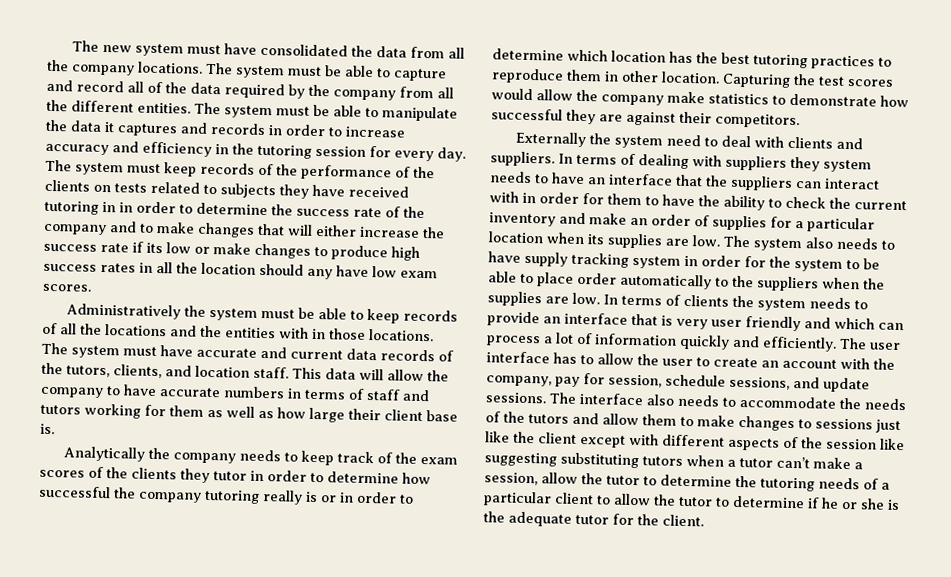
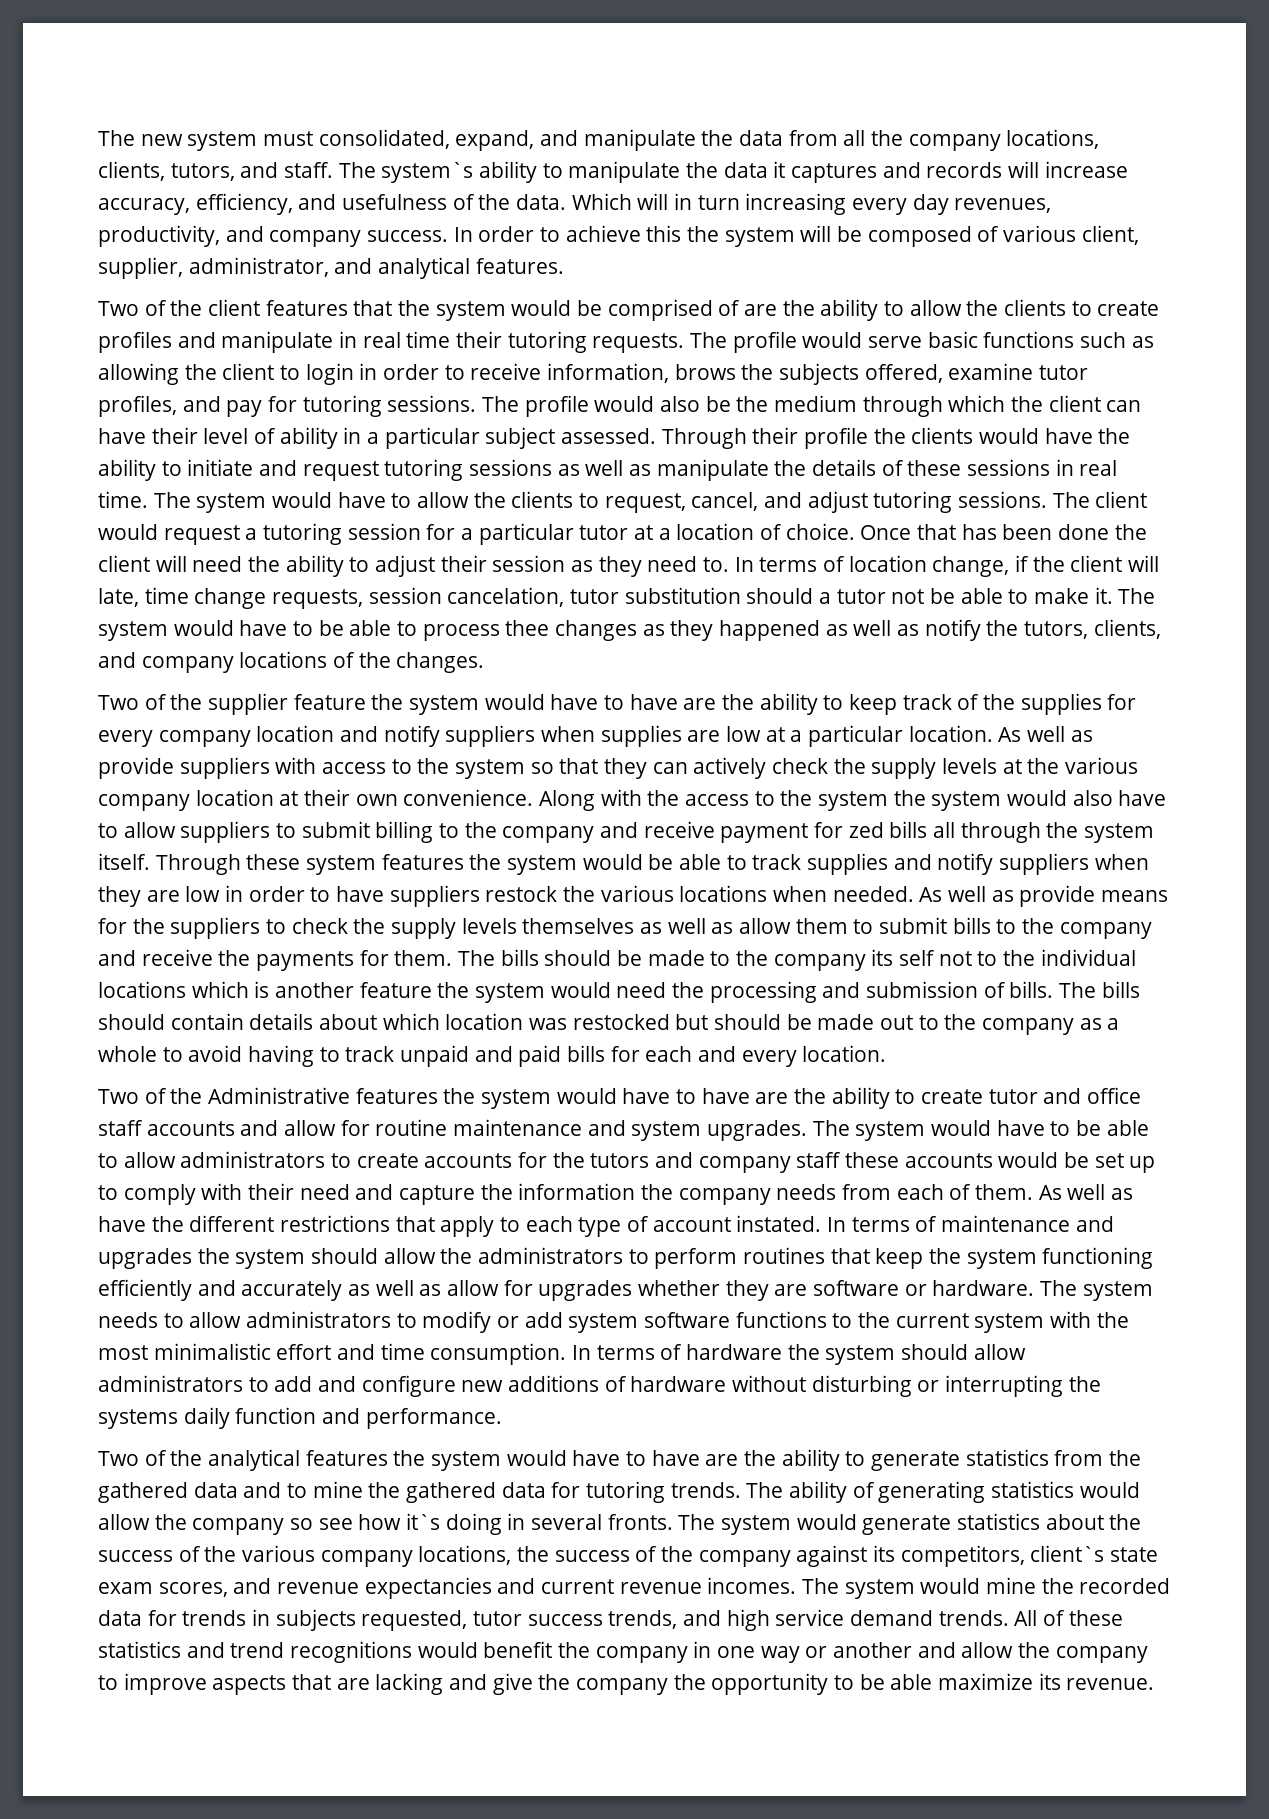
[223,43,348,57] have consolidated -> [318,129,696,151] consolidated, expand, and manipulate
[138,61,447,82] [46,79,454,101] [46,99,362,119] locations. The system must be able to capture and record all of the data required by the company from all the different entities. The system must be able -> [1006,129,1100,149] [98,161,538,183] locations, clients, tutors, and staff. The system`s ability
[268,124,406,138] [45,141,466,162] [45,159,435,181] [44,179,409,199] [44,200,425,219] [43,221,445,239] [43,241,420,261] [43,261,438,280] [42,283,92,292] [65,303,458,324] [42,322,434,342] [41,342,454,362] [41,362,449,382] [40,384,430,402] [40,403,458,423] [40,423,55,435] [62,446,281,464] in order to increase accuracy and efficiency in the tutoring session for every day. The system must keep records of the performance of the clients on tests related to subjects they have received tutoring in in order to determine the success rate of the company and to make changes that will either increase the success rate if its low or make changes to produce high success rates in all the location should any have low exam scores. // Administratively the system must be able to keep records of all the locations and the entities with in those locations. The system must have accurate and current data records of the tutors, clients, and location staff. This data will allow the company to have accurate numbers in terms of staff and tutors working for them as well as how large their client base is. // Analytically the company needs -> [1008,161,1128,178] [98,193,1052,215] [98,225,1139,247] [98,257,564,279] [98,299,1160,321] [98,331,1154,353] [98,363,1089,385] [98,395,1142,417] [98,427,1131,449] [98,459,1118,481] [98,491,1148,513] [98,523,1147,545] [98,555,1160,577] [98,587,1156,609] [98,619,1161,641] [98,651,485,673] [98,693,818,715] will increase accuracy, efficiency, and usefulness of the data. Which will in turn increasing every day revenues, productivity, and company success. In order to achieve this the system will be composed of various client, supplier, administrator, and analytical features. // Two of the client features that the system would be comprised of are the ability to allow the clients to create profiles and manipulate in real time their tutoring requests. The profile would serve basic functions such as allowing the client to login in order to receive information, brows the subjects offered, examine tutor profiles, and pay for tutoring sessions. The profile would also be the medium through which the client can have their level of ability in a particular subject assessed. Through their profile the clients would have the ability to initiate and request tutoring sessions as well as manipulate the details of these sessions in real time. The system would have to allow the clients to request, cancel, and adjust tutoring sessions. The client would request a tutoring session for a particular tutor at a location of choice. Once that has been done the client will need the ability to adjust their session as they need to. In terms of location change, if the client will late, time change requests, session cancelation, tutor substitution should a tutor not be able to make it. The system would have to be able to process thee changes as they happened as well as notify the tutors, clients, and company locations of the changes. // Two of the supplier feature the system would have to have are the ability
[419,456,458,465] [39,466,431,485] [38,485,414,505] [492,48,892,70] [491,68,894,88] [491,88,909,108] [491,108,800,129] [514,131,863,150] [490,151,872,173] [490,171,880,191] [489,191,907,211] [489,212,875,233] [488,231,895,252] [488,251,880,272] [488,271,885,292] [487,291,868,312] [487,311,904,332] [486,332,901,352] [486,351,895,370] [486,373,870,393] [485,392,906,411] [485,411,901,434] [485,431,905,451] [484,452,863,470] [484,472,890,492] [483,491,900,511] [483,511,704,527] exam scores of the clients they tutor in order to determine how successful the company tutoring really is or in order to determine which location has the best tutoring practices to reproduce them in other location. Capturing the test scores would allow the company make statistics to demonstrate how successful they are against their competitors. // Externally the system need to deal with clients and suppliers. In terms of dealing with suppliers they system needs to have an interface that the suppliers can interact with in order for them to have the ability to check the current inventory and make an order of supplies for a particular location when its supplies are low. The system also needs to have supply tracking system in order for the system to be able to place order automatically to the suppliers when the supplies are low. In terms of clients the system needs to provide an interface that is very user friendly and which can process a lot of information quickly and efficiently. The user interface has to allow the user to create an account with the company, pay for session, schedule sessions, and update sessions. The interface also needs to accommodate the needs of the tutors and allow them to make changes to sessions just like the client except with different aspects of the session like suggesting substituting tutors when a tutor can’t make a session, allow the tutor to determine the tutoring needs of a particular client to allow the tutor to determine if he or she is the adequate tutor for the client. -> [1020,693,1137,715] [98,725,1093,747] [98,757,1139,779] [98,789,1167,811] [98,821,1155,843] [98,853,1149,875] [98,885,1169,907] [98,917,1152,939] [98,949,1136,971] [98,981,1140,1003] [98,1013,1120,1035] [98,1045,887,1067] [98,1087,1142,1109] [98,1119,1149,1141] [98,1151,1156,1173] [98,1183,1134,1205] [98,1215,1114,1237] [98,1247,1154,1269] [98,1279,1153,1301] [98,1311,1129,1333] [98,1343,1026,1365] [98,1375,1101,1397] [98,1407,502,1429] [98,1449,1142,1471] [98,1481,1140,1503] [98,1513,1142,1535] [98,1545,1159,1567] [98,1577,1171,1599] [98,1609,1123,1631] [98,1641,1148,1663] [98,1673,1155,1695] supplies for every company location and notify suppliers when supplies are low at a particular location. As well as provide suppliers with access to the system so that they can actively check the supply levels at the various company location at their own convenience. Along with the access to the system the system would also have to allow suppliers to submit billing to the company and receive payment for zed bills all through the system itself. Through these system features the system would be able to track supplies and notify suppliers when they are low in order to have suppliers restock the various locations when needed. As well as provide means for the suppliers to check the supply levels themselves as well as allow them to submit bills to the company and receive the payments for them. The bills should be made to the company its self not to the individual locations which is another feature the system would need the processing and submission of bills. The bills should contain details about which location was restocked but should be made out to the company as a whole to avoid having to track unpaid and paid bills for each and every location. // Two of the Administrative features the system would have to have are the ability to create tutor and office staff accounts and allow for routine maintenance and system upgrades. The system would have to be able to allow administrators to create accounts for the tutors and company staff these accounts would be set up to comply with their need and capture the information the company needs from each of them. As well as have the different restrictions that apply to each type of account instated. In terms of maintenance and upgrades the system should allow the administrators to perform routines that keep the system functioning efficiently and accurately as well as allow for upgrades whether they are software or hardware. The system needs to allow administrators to modify or add system software functions to the current system with the most minimalistic effort and time consumption. In terms of hardware the system should allow administrators to add and configure new additions of hardware without disturbing or interrupting the systems daily function and performance. // Two of the analytical features the system would have to have are the ability to generate statistics from the gathered data and to mine the gathered data for tutoring trends. The ability of generating statistics would allow the company so see how it`s doing in several fronts. The system would generate statistics about the success of the various company locations, the success of the company against its competitors, client`s state exam scores, and revenue expectancies and current revenue incomes. The system would mine the recorded data for trends in subjects requested, tutor success trends, and high service demand trends. All of these statistics and trend recognitions would benefit the company in one way or another and allow the company to improve aspects that are lacking and give the company the opportunity to be able maximize its revenue.

